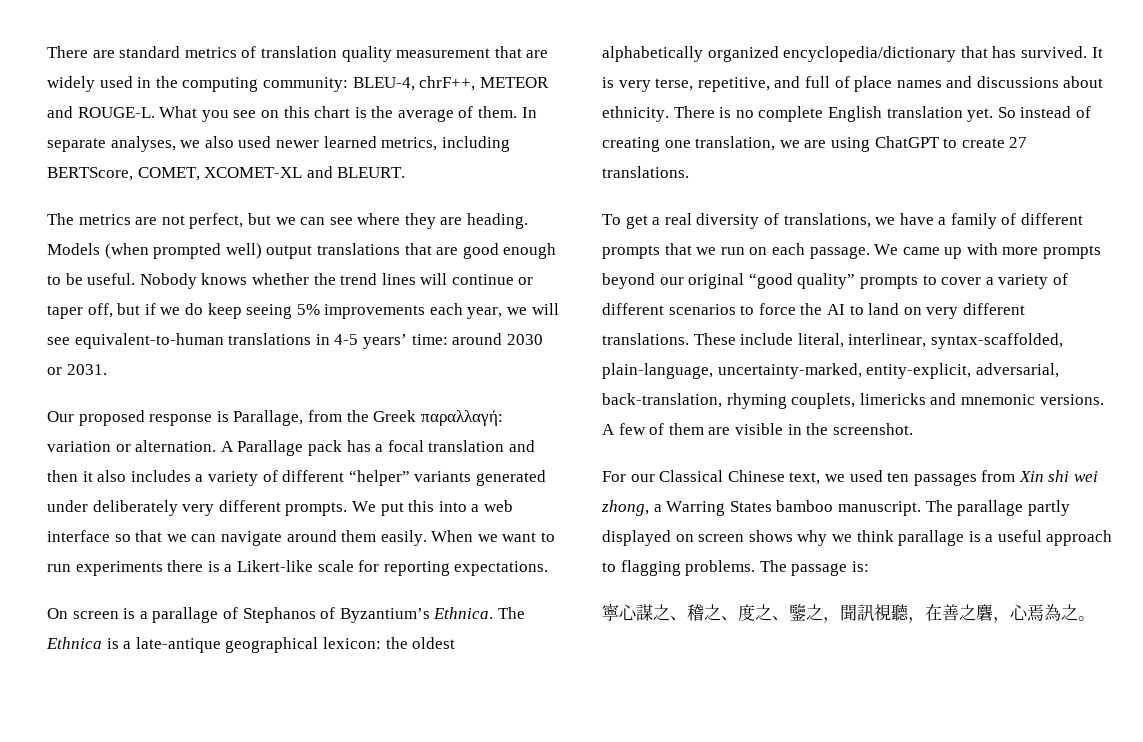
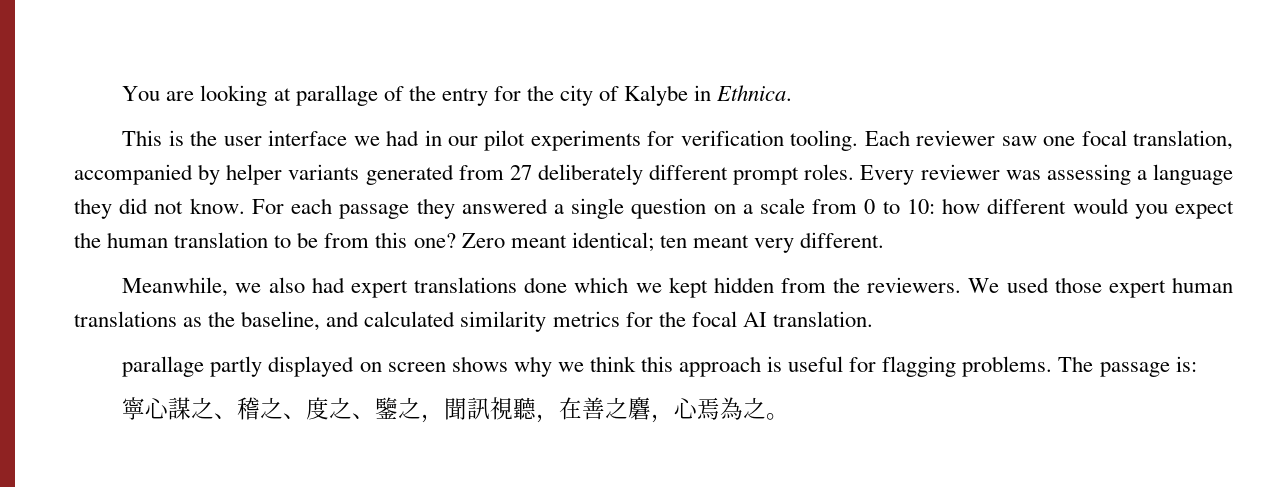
[47,46,549,62] [47,76,549,92] [47,106,537,122] [47,136,510,152] [47,166,406,181] [47,213,529,229] [47,243,557,259] [47,273,534,289] [47,303,559,319] [47,333,543,349] [47,364,107,375] [47,410,503,426] [47,440,535,456] [47,470,546,486] [47,500,513,516] [47,530,556,546] [47,560,549,576] [47,607,525,623] [46,637,456,653] [602,46,1103,62] [602,76,1104,92] [602,106,1091,122] [602,136,1028,152] [602,166,689,178] [602,213,1084,229] [602,243,1102,259] [602,273,1068,289] [602,303,1025,319] [602,333,1063,349] [602,363,1059,379] [602,393,1104,409] [602,423,913,435] [602,470,1099,486] [601,500,953,516] There are standard metrics of translation quality measurement that are widely used in the computing community: BLEU-4, chrF++, METEOR and ROUGE-L. What you see on this chart is the average of them. In separate analyses, we also used newer learned metrics, including BERTScore, COMET, XCOMET-XL and BLEURT. // The metrics are not perfect, but we can see where they are heading. Models (when prompted well) output translations that are good enough to be useful. Nobody knows whether the trend lines will continue or taper off, but if we do keep seeing 5% improvements each year, we will see equivalent-to-human translations in 4-5 years’ time: around 2030 or 2031. // Our proposed response is Parallage, from the Greek παραλλαγή: variation or alternation. A Parallage pack has a focal translation and then it also includes a variety of different “helper” variants generated under deliberately very different prompts. We put this into a web interface so that we can navigate around them easily. When we want to run experiments there is a Likert-like scale for reporting expectations. // On screen is a parallage of Stephanos of Byzantium’s Ethnica. The Ethnica is a late-antique geographical lexicon: the oldest alphabetically organized encyclopedia/dictionary that has survived. It is very terse, repetitive, and full of place names and discussions about ethnicity. There is no complete English translation yet. So instead of creating one translation, we are using ChatGPT to create 27 translations. // To get a real diversity of translations, we have a family of different prompts that we run on each passage. We came up with more prompts beyond our original “good quality” prompts to cover a variety of different scenarios to force the AI to land on very different translations. These include literal, interlinear, syntax-scaffolded, plain-language, uncertainty-marked, entity-explicit, adversarial, back-translation, rhyming couplets, limericks and mnemonic versions. A few of them are visible in the screenshot. // For our Classical Chinese text, we used ten passages from Xin shi wei zhong, a Warring States bamboo manuscript. The -> [122,85,793,106] [122,130,1233,151] [74,164,1233,185] [74,198,1235,219] [74,232,885,253] [122,277,1234,298] [74,311,873,332] You are looking at parallage of the entry for the city of Kalybe in Ethnica. // This is the user interface we had in our pilot experiments for verification tooling. Each reviewer saw one focal translation, accompanied by helper variants generated from 27 deliberately different prompt roles. Every reviewer was assessing a language they did not know. For each passage they answered a single question on a scale from 0 to 10: how different would you expect the human translation to be from this one? Zero meant identical; ten meant very different. // Meanwhile, we also had expert translations done which we kept hidden from the reviewers. We used those expert human translations as the baseline, and calculated similarity metrics for the focal AI translation. //
[898,530,1113,546] [602,562,616,572] parallage is a useful approach to -> [640,356,877,377] this approach is useful for

